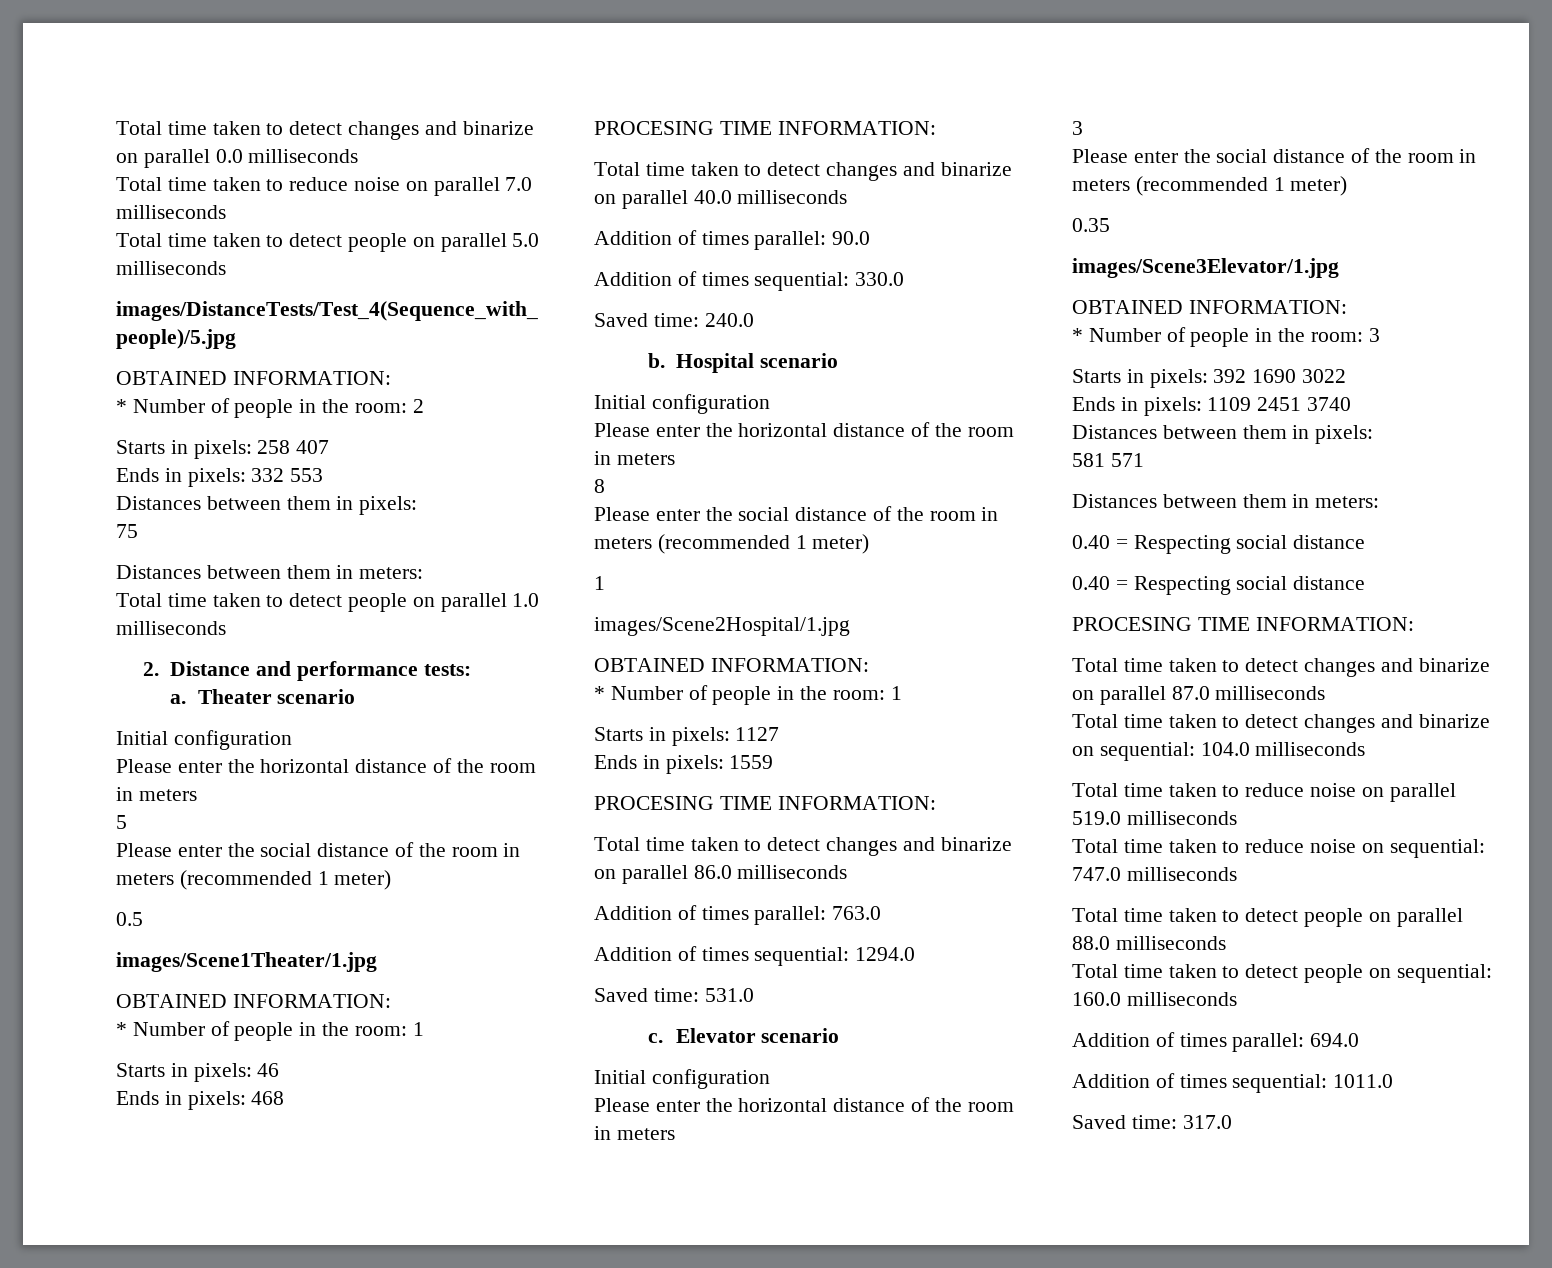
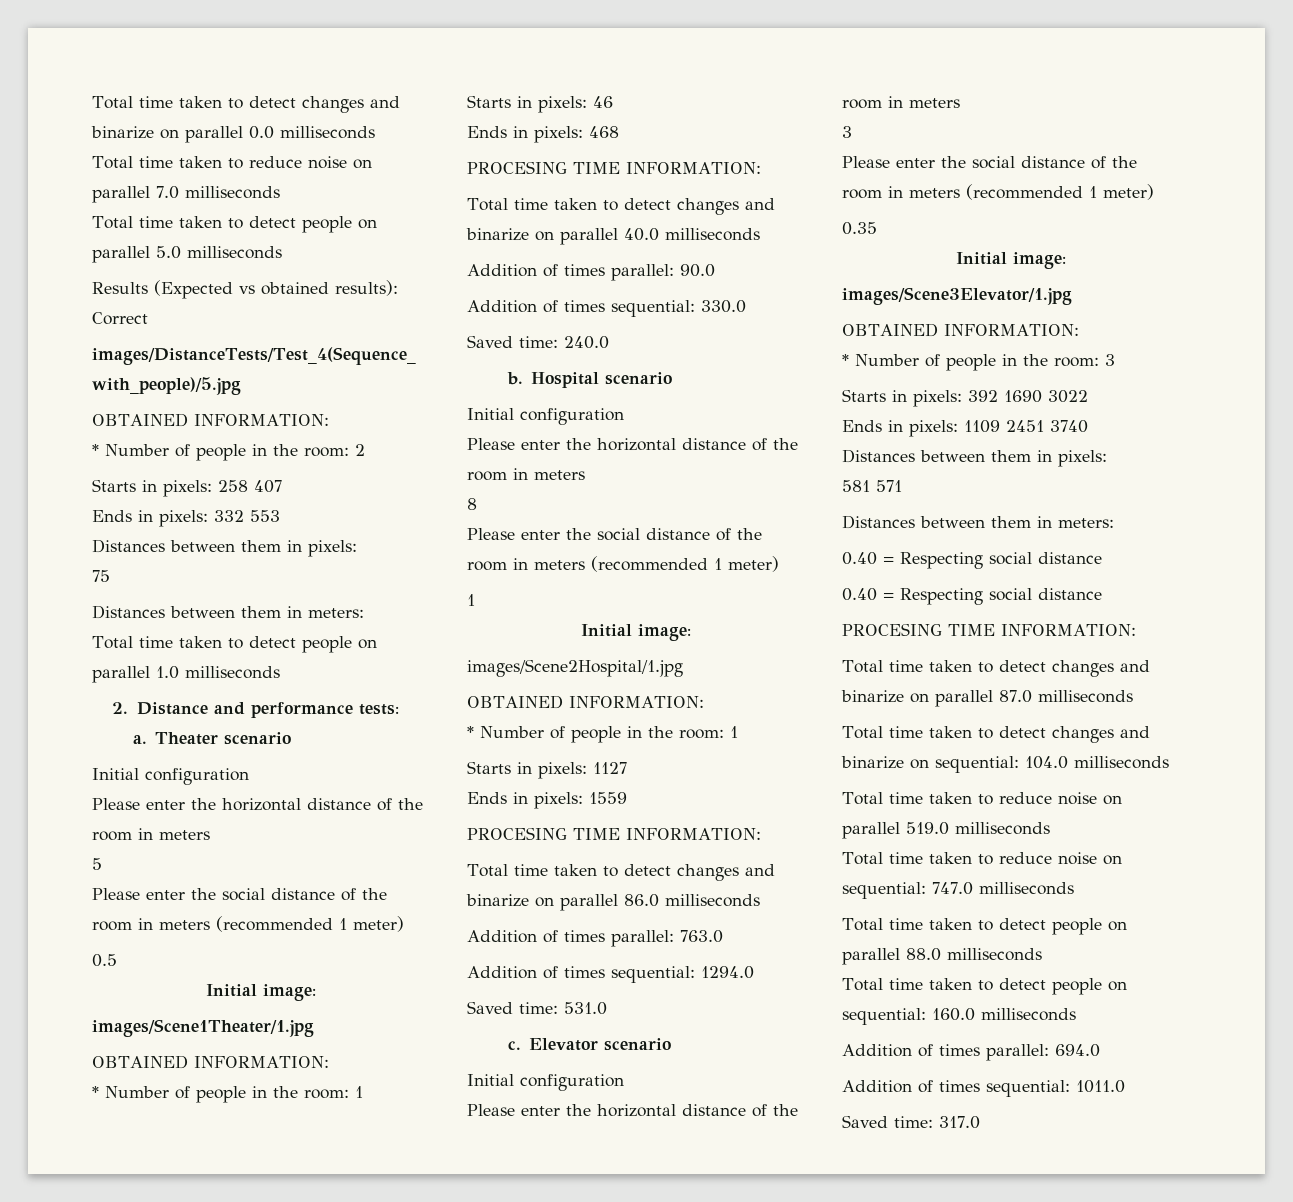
(226, 268) none -> [92,280,398,299] [92,312,148,325] // Results (Expected vs obtained results): Correct
(143, 919) none -> [205,984,316,1001] // Initial image:
(605, 583) none -> [580,624,691,641] // Initial image:
(1110, 225) none -> [955,252,1066,269] // Initial image:

